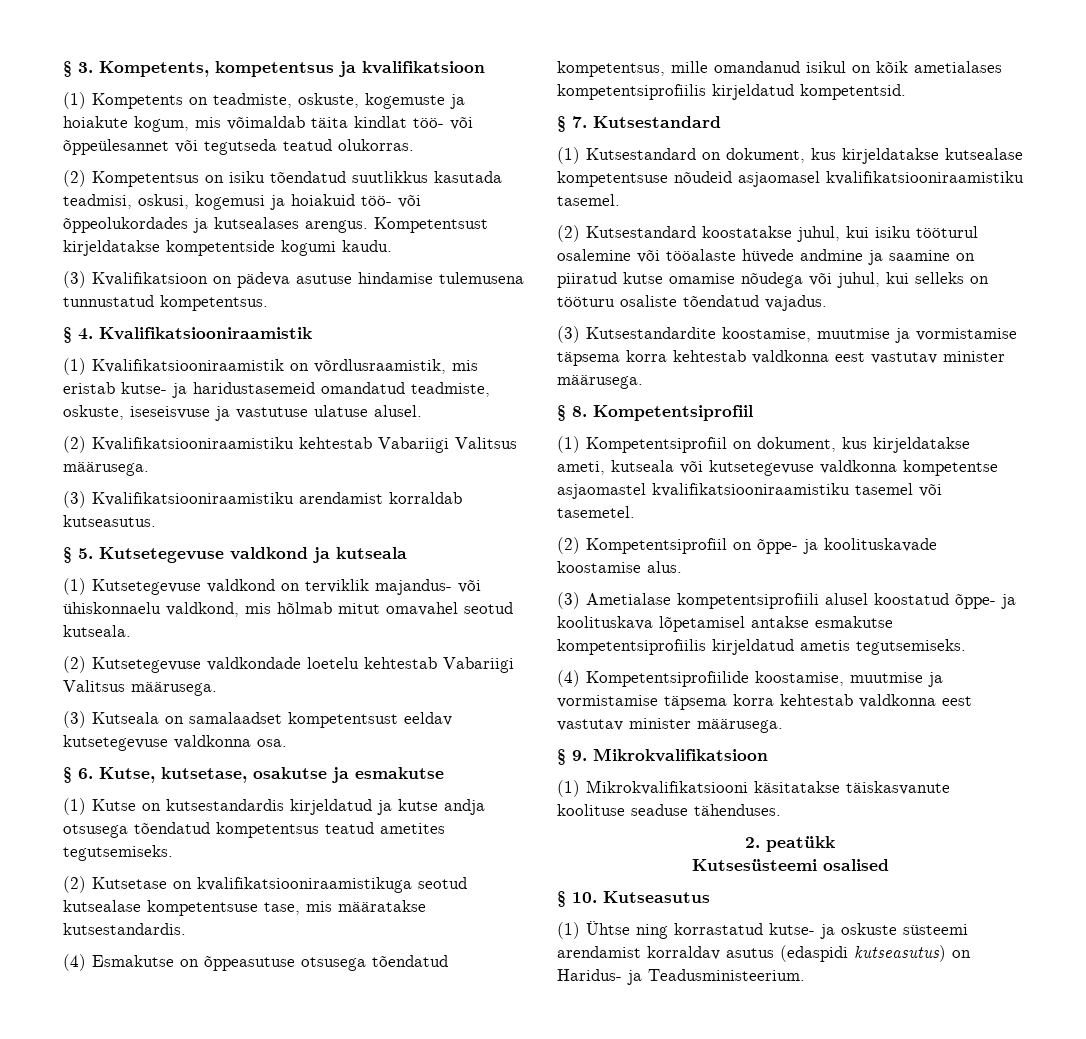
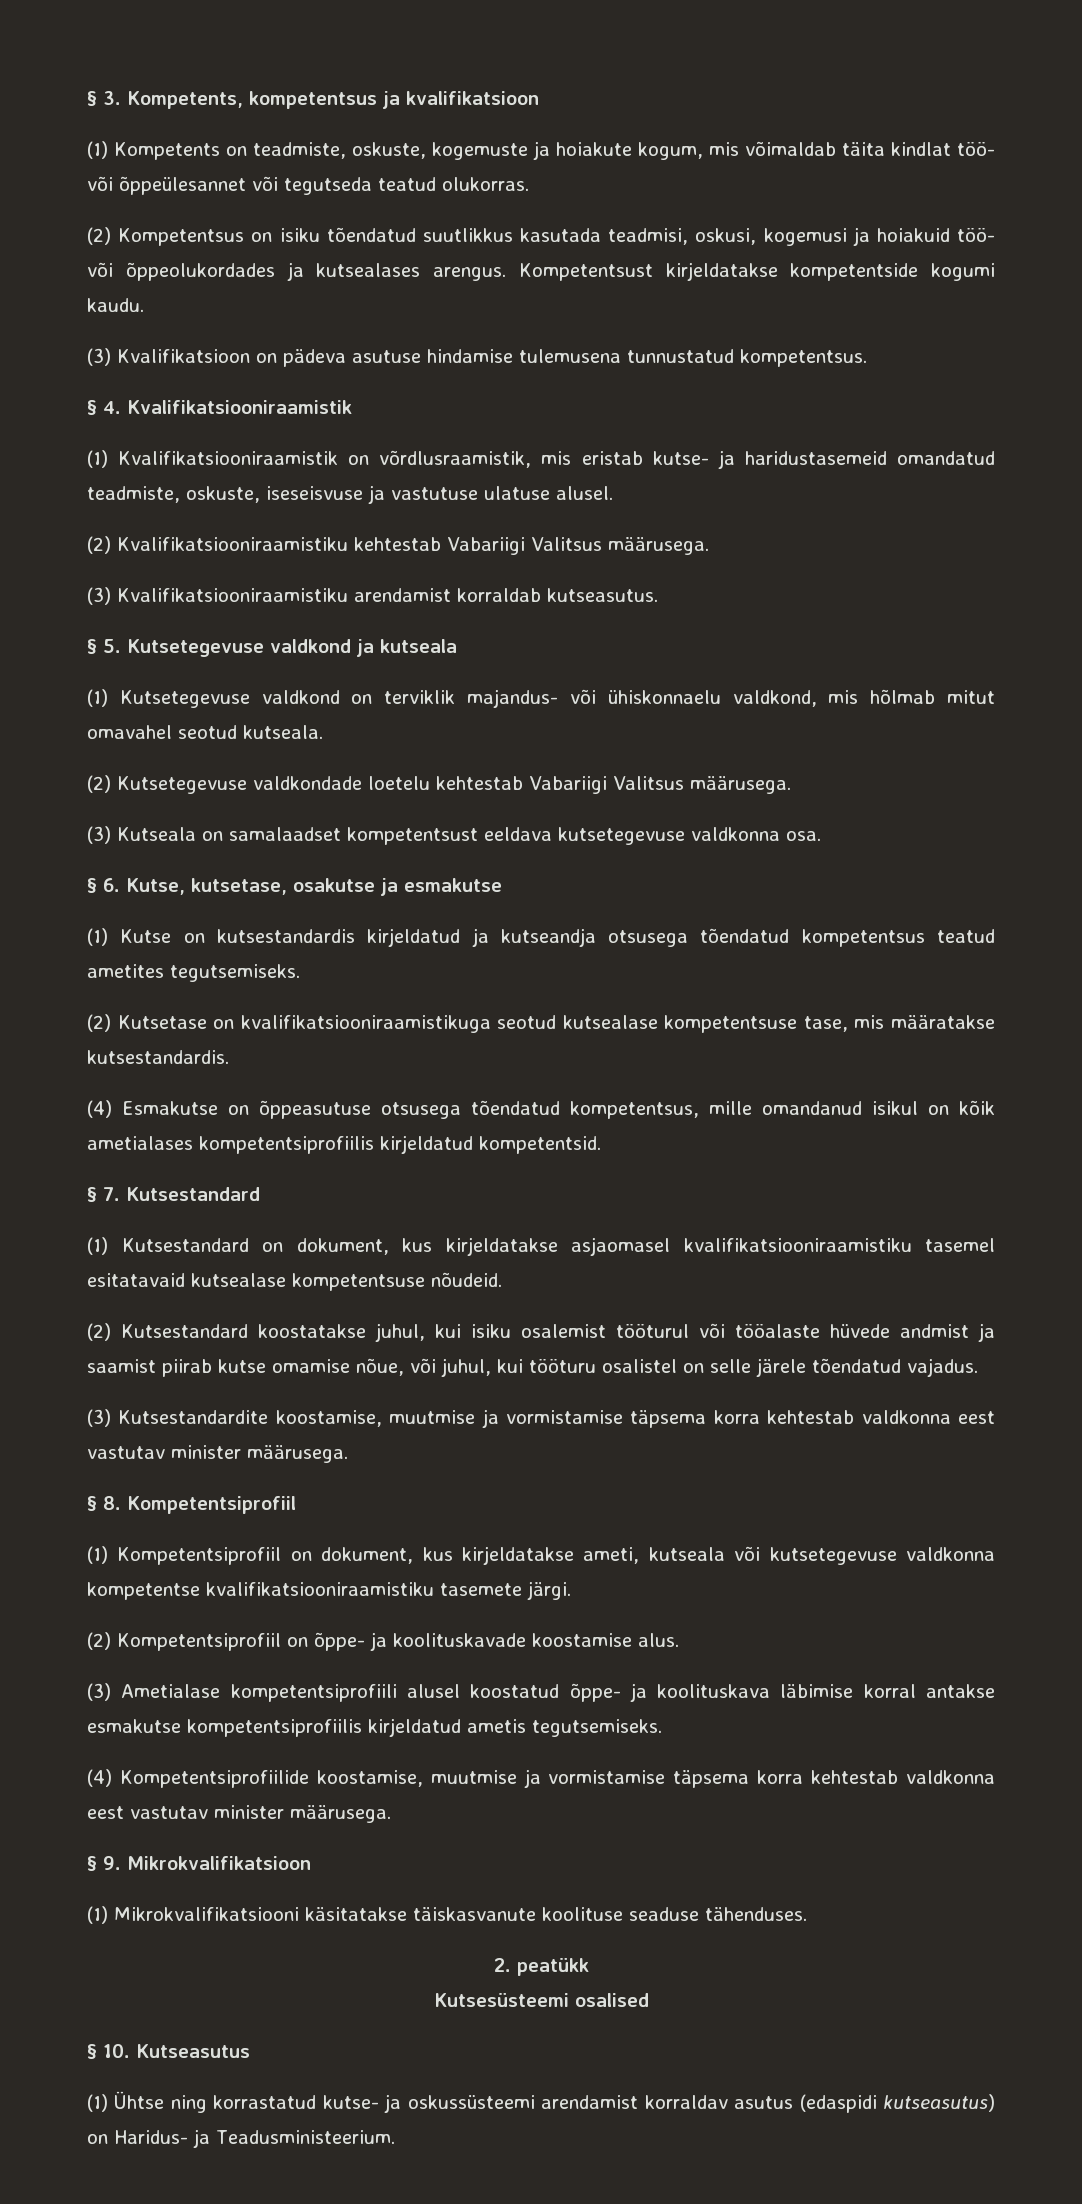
[404,712,452,726] eeldav -> [484,827,552,841] eeldava
[398,799,485,815] kutse andja -> [500,928,596,947] kutseandja
[945,148,1023,160] [557,171,1024,187] [557,194,620,206] kutsealase kompetentsuse nõudeid asjaomasel kvalifikatsiooniraamistiku tasemel. -> [571,1237,995,1256] [87,1272,502,1291] asjaomasel kvalifikatsiooniraamistiku tasemel esitatavaid kutsealase kompetentsuse nõudeid.
[916,226,978,238] [557,249,631,261] tööturul osalemine -> [521,1323,689,1338] osalemist tööturul
[800,249,975,265] [557,272,617,288] andmine ja saamine on piiratud -> [900,1323,995,1342] [87,1359,212,1377] andmist ja saamist piirab
[741,272,803,288] nõudega -> [356,1358,404,1376] nõue,
[915,272,989,284] [557,295,677,307] selleks on tööturu osaliste -> [529,1358,806,1377] tööturu osalistel on selle järele
[557,483,942,499] [557,506,635,518] asjaomastel kvalifikatsiooniraamistiku tasemel või tasemetel. -> [206,1581,571,1600] kvalifikatsiooniraamistiku tasemete järgi.
[659,616,745,632] lõpetamisel -> [780,1684,916,1698] läbimise korral
[841,923,968,935] oskuste süsteemi -> [407,2095,535,2109] oskussüsteemi

